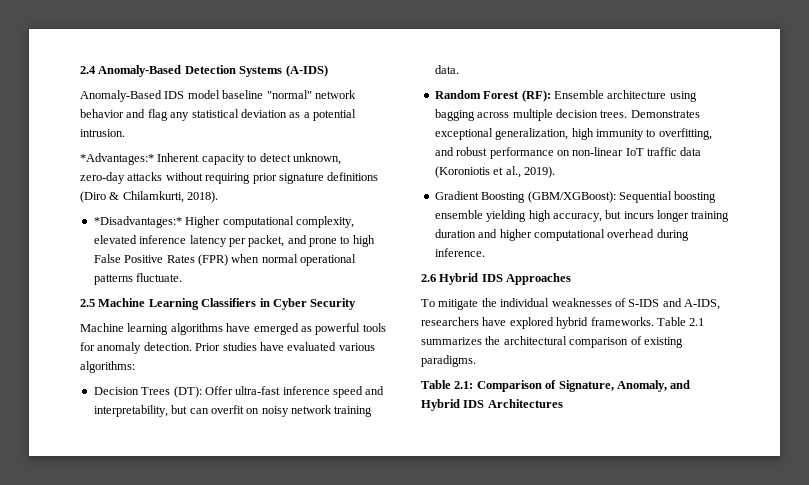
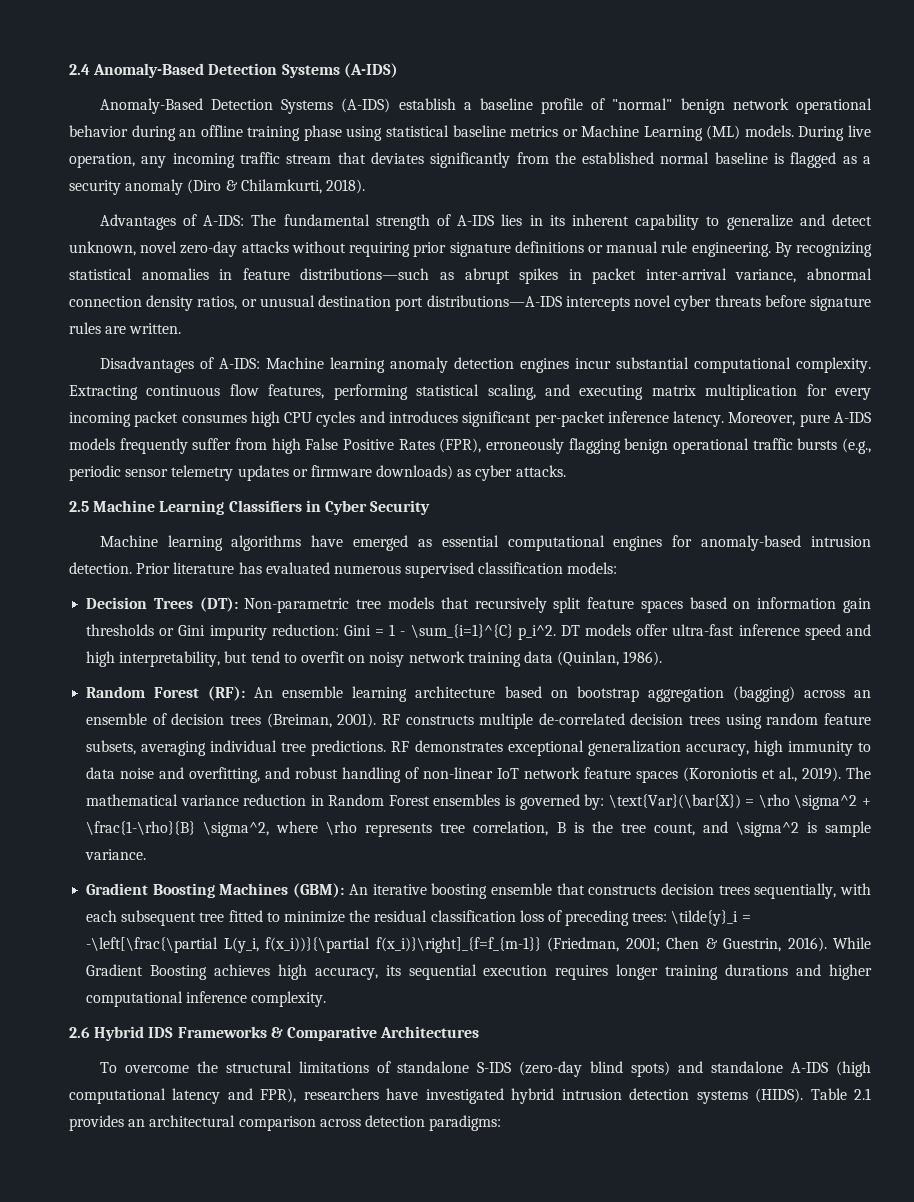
[164,90,356,99] [80,109,356,121] [80,129,125,137] [80,153,257,165] IDS model baseline "normal" network behavior and flag any statistical deviation as a potential intrusion. // *Advantages:* Inherent capacity to -> [210,98,873,114] [69,125,871,141] [69,152,871,168] [69,179,365,195] [99,214,825,230] Detection Systems (A-IDS) establish a baseline profile of "normal" benign network operational behavior during an offline training phase using statistical baseline metrics or Machine Learning (ML) models. During live operation, any incoming traffic stream that deviates significantly from the established normal baseline is flagged as a security anomaly (Diro & Chilamkurti, 2018). // Advantages of A-IDS: The fundamental strength of A-IDS lies in its inherent capability to generalize and
(341, 159) none -> [140,241,178,253] novel
[80,191,219,203] [93,216,354,228] [93,235,375,247] [93,254,356,266] [93,273,183,285] (Diro & Chilamkurti, 2018). // *Disadvantages:* Higher computational complexity, elevated inference latency per packet, and prone to high False Positive Rates (FPR) when normal operational patterns fluctuate. -> [587,241,872,257] [69,268,873,284] [69,295,872,311] [69,322,182,334] [99,357,871,373] [69,384,871,400] [69,411,872,427] [69,438,871,454] [69,465,566,481] or manual rule engineering. By recognizing statistical anomalies in feature distributions—such as abrupt spikes in packet inter-arrival variance, abnormal connection density ratios, or unusual destination port distributions—A-IDS intercepts novel cyber threats before signature rules are written. // Disadvantages of A-IDS: Machine learning anomaly detection engines incur substantial computational complexity. Extracting continuous flow features, performing statistical scaling, and executing matrix multiplication for every incoming packet consumes high CPU cycles and introduces significant per-packet inference latency. Moreover, pure A-IDS models frequently suffer from high False Positive Rates (FPR), erroneously flagging benign operational traffic bursts (e.g., periodic sensor telemetry updates or firmware downloads) as cyber attacks.
[315,323,386,335] [80,342,375,354] [80,361,135,373] [93,386,233,398] powerful tools for anomaly detection. Prior studies have evaluated various algorithms: // Decision Trees (DT): Offer -> [441,535,871,551] [69,562,618,578] [86,597,871,613] [86,624,669,640] essential computational engines for anomaly-based intrusion detection. Prior literature has evaluated numerous supervised classification models: // Decision Trees (DT): Non-parametric tree models that recursively split feature spaces based on information gain thresholds or Gini impurity reduction: Gini = 1 - \sum_{i=1}^{C} p_i^2. DT models offer
(385, 390) none -> [86,651,116,667] high
[189,408,209,414] can -> [250,651,297,663] tend to
[434,65,459,74] data. -> [523,651,663,666] data (Quinlan, 1986).
[553,90,697,102] [434,109,700,121] [434,128,712,140] [434,147,702,159] [434,166,555,178] [434,191,717,203] [434,210,654,222] Ensemble architecture using bagging across multiple decision trees. Demonstrates exceptional generalization, high immunity to overfitting, and robust performance on non-linear IoT traffic data (Koroniotis et al., 2019). // Gradient Boosting (GBM/XGBoost): Sequential boosting ensemble yielding high accuracy, but incurs -> [254,686,871,702] [86,713,872,729] [86,740,871,756] [86,767,872,783] [86,794,872,810] [86,821,872,837] [85,849,147,860] [86,883,871,899] [86,910,751,926] [86,937,871,953] [86,964,609,980] An ensemble learning architecture based on bootstrap aggregation (bagging) across an ensemble of decision trees (Breiman, 2001). RF constructs multiple de-correlated decision trees using random feature subsets, averaging individual tree predictions. RF demonstrates exceptional generalization accuracy, high immunity to data noise and overfitting, and robust handling of non-linear IoT network feature spaces (Koroniotis et al., 2019). The mathematical variance reduction in Random Forest ensembles is governed by: \text{Var}(\bar{X}) = \rho \sigma^2 + \frac{1-\rho}{B} \sigma^2, where \rho represents tree correlation, B is the tree count, and \sigma^2 is sample variance. // Gradient Boosting Machines (GBM): An iterative boosting ensemble that constructs decision trees sequentially, with each subsequent tree fitted to minimize the residual classification loss of preceding trees: \tilde{y}_i = -\left[\frac{\partial L(y_i, f(x_i))}{\partial f(x_i)}\right]_{f=f_{m-1}} (Friedman, 2001; Chen & Guestrin, 2016). While Gradient Boosting achieves high accuracy, its sequential execution requires
[434,229,476,238] duration -> [725,964,789,976] durations
[607,229,689,241] [434,248,485,257] overhead during inference. -> [186,991,327,1007] inference complexity.
[506,273,572,285] [421,298,720,310] [421,317,705,329] [421,336,683,348] [421,355,476,367] [421,380,691,392] [421,399,563,411] Approaches // To mitigate the individual weaknesses of S-IDS and A-IDS, researchers have explored hybrid frameworks. Table 2.1 summarizes the architectural comparison of existing paradigms. // Table 2.1: Comparison of Signature, Anomaly, and Hybrid IDS Architectures -> [177,1026,480,1041] [99,1061,871,1077] [69,1088,871,1104] [69,1115,502,1131] Frameworks & Comparative Architectures // To overcome the structural limitations of standalone S-IDS (zero-day blind spots) and standalone A-IDS (high computational latency and FPR), researchers have investigated hybrid intrusion detection systems (HIDS). Table 2.1 provides an architectural comparison across detection paradigms:

